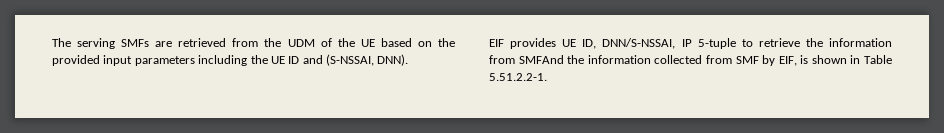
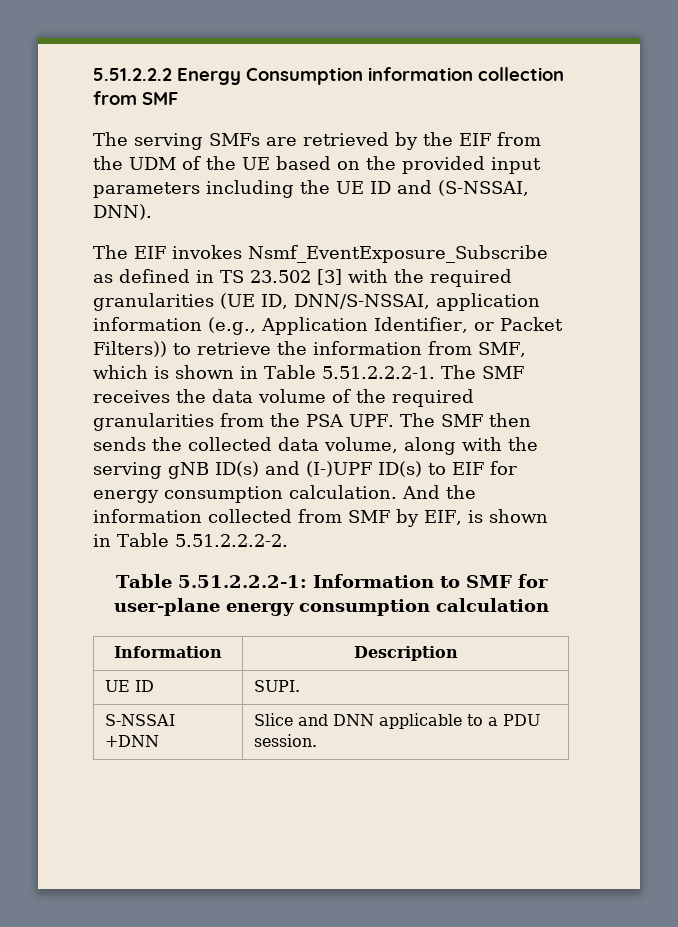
(52, 42) none -> [93,67,564,85] [93,91,178,105] 5.51.2.2.2 Energy Consumption information collection from SMF //
(227, 42) none -> [395,132,491,150] by the EIF
[489,38,736,49] EIF provides UE ID, DNN/S-NSSAI, IP 5-tuple -> [93,245,548,263] [93,269,512,287] [93,293,540,311] [93,317,563,335] [93,341,167,357] The EIF invokes Nsmf_EventExposure_Subscribe as defined in TS 23.502 [3] with the required granularities (UE ID, DNN/S-NSSAI, application information (e.g., Application Identifier, or Packet Filters))
[518,55,564,64] SMFAnd -> [478,342,526,357] [93,365,524,379] [93,389,474,407] [93,413,531,431] [93,437,538,455] [93,461,517,479] [93,485,440,503] SMF, which is shown in Table 5.51.2.2.2-1. The SMF receives the data volume of the required granularities from the PSA UPF. The SMF then sends the collected data volume, along with the serving gNB ID(s) and (I-)UPF ID(s) to EIF for energy consumption calculation. And
[489,73,547,81] 5.51.2.2-1. -> [174,534,288,547] [115,574,548,588] [113,598,549,616] [114,646,222,658] [353,646,458,661] [104,680,154,692] [253,680,300,692] [104,714,175,726] [104,735,159,747] [253,713,540,729] [253,734,317,747] 5.51.2.2.2-2. // Table 5.51.2.2.2-1: Information to SMF for user-plane energy consumption calculation // Information | Description // UE ID | SUPI. // S-NSSAI +DNN | Slice and DNN applicable to a PDU session.

